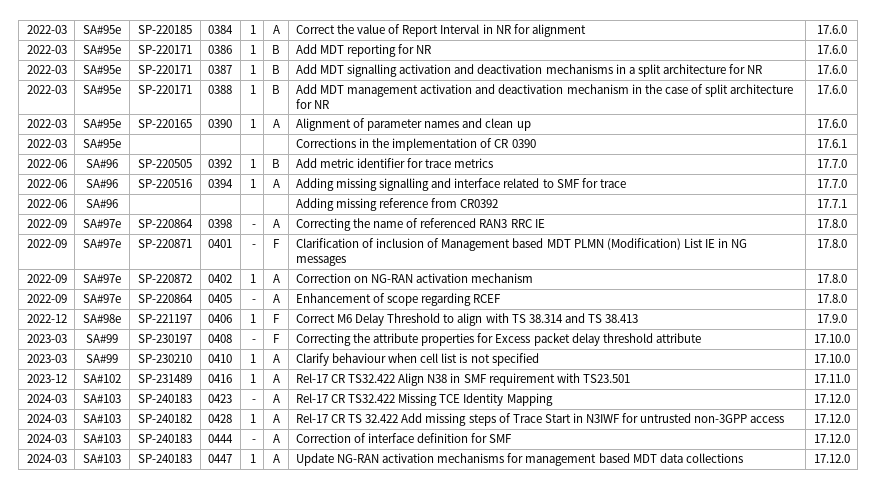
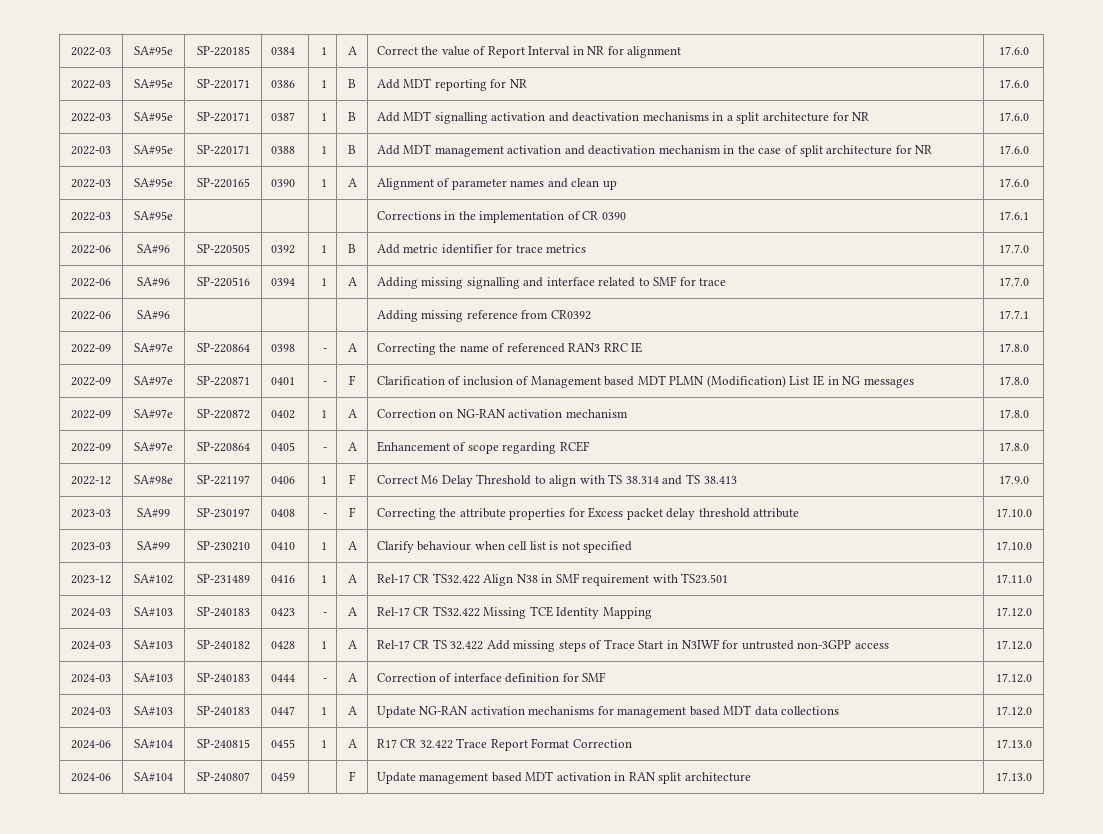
(850, 458) none -> [71,740,111,749] [134,739,173,749] [196,739,250,749] [270,739,295,748] [321,740,328,748] [347,739,357,748] [376,738,632,751] [995,739,1032,748] [71,773,111,782] [134,772,173,782] [196,772,250,782] [270,772,295,781] [349,771,356,781] [376,771,751,784] [995,772,1032,781] // 2024-06 | SA#104 | SP-240815 | 0455 | 1 | A | R17 CR 32.422 Trace Report Format Correction | 17.13.0 // 2024-06 | SA#104 | SP-240807 | 0459 | | F | Update management based MDT activation in RAN split architecture | 17.13.0

